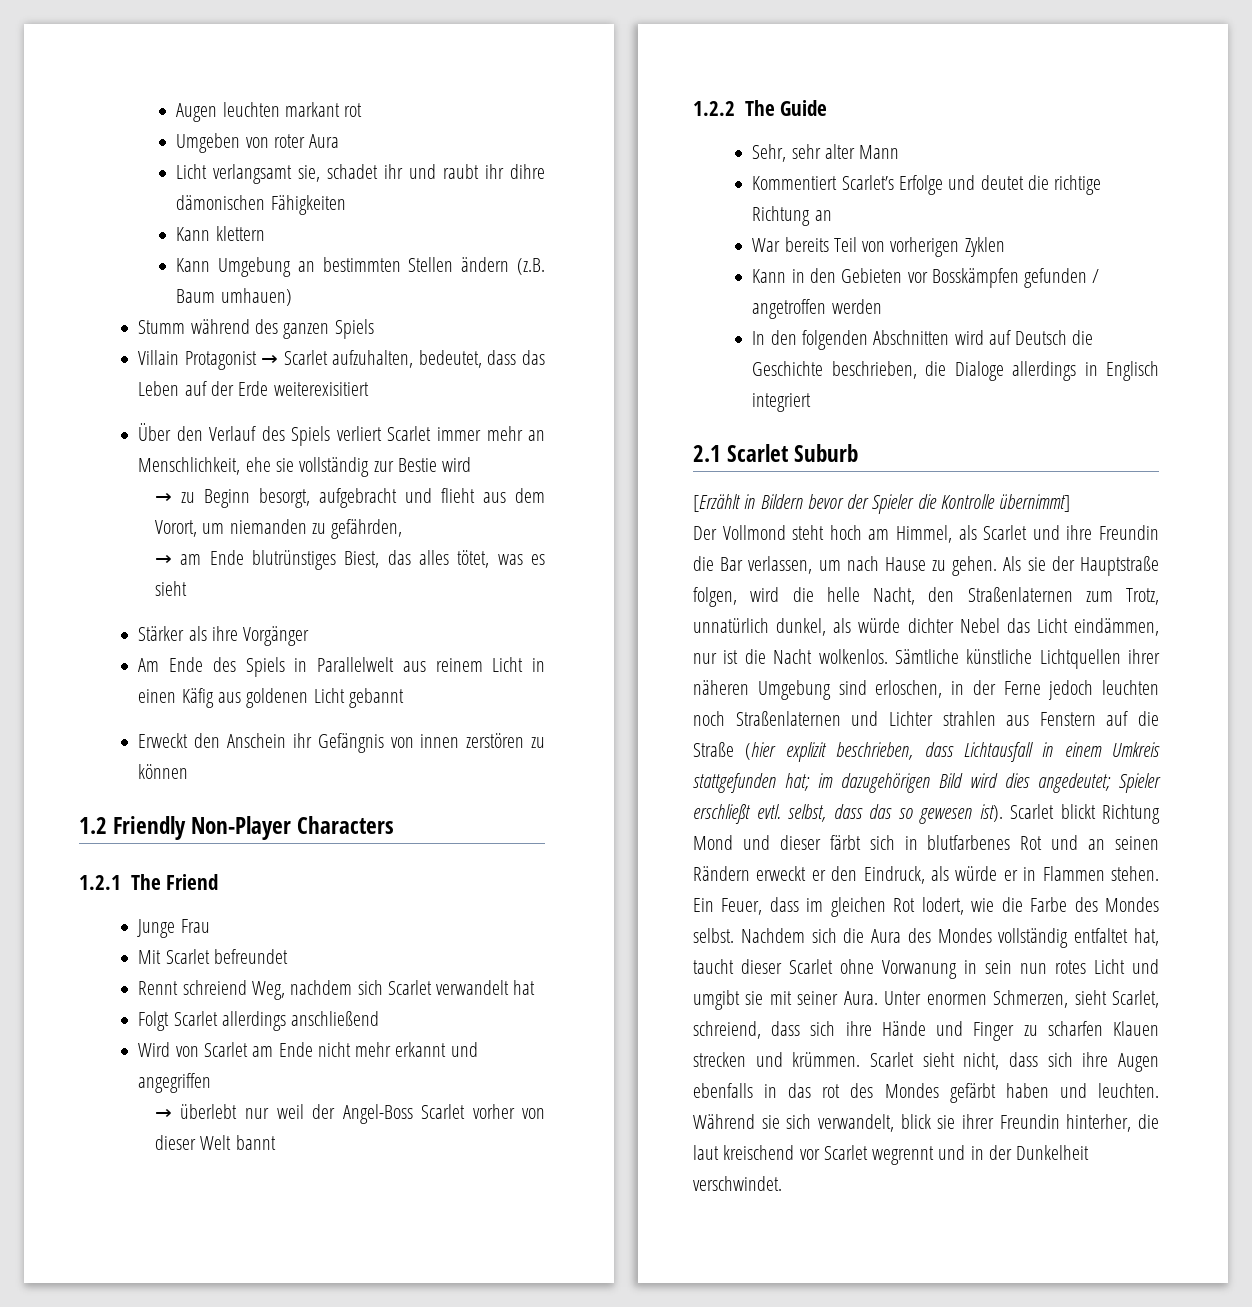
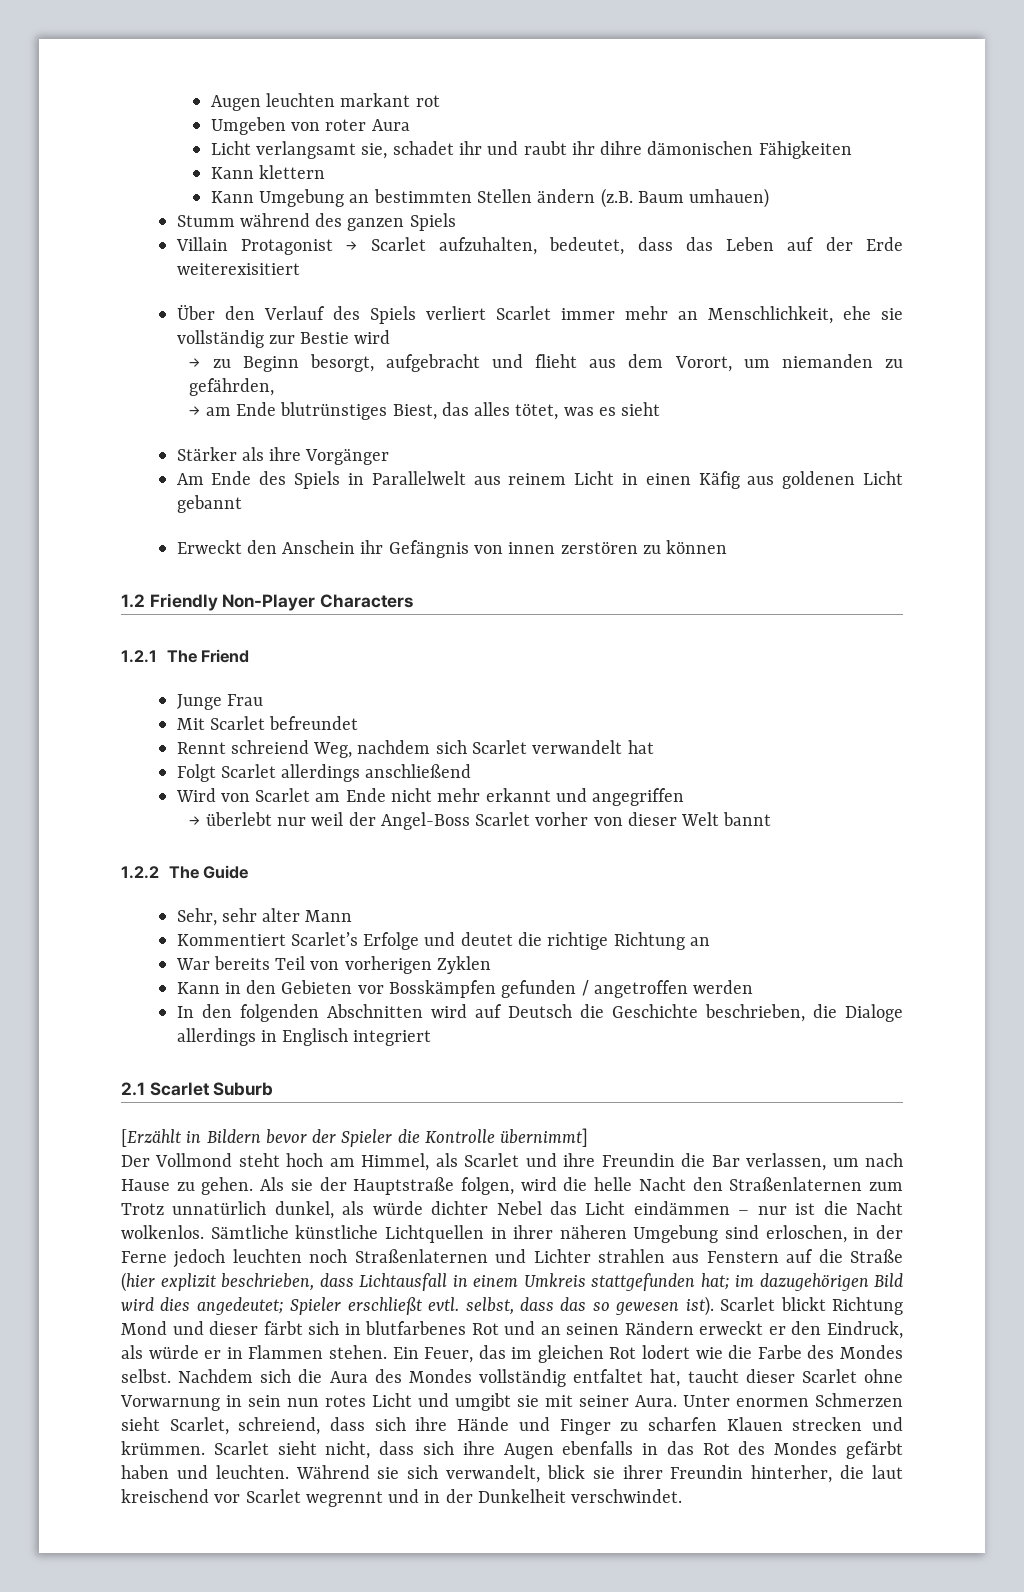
[873,587,916,605] Nacht, -> [638,1177,686,1191] Nacht
[1126,588,1160,605] Trotz, -> [121,1203,164,1215] Trotz
[1074,618,1159,636] eindämmen, -> [633,1201,750,1215] eindämmen –
(1121, 659) none -> [490,1227,507,1239] in
[769,897,799,912] dass -> [478,1345,506,1359] das
[921,897,964,915] lodert, -> [642,1345,691,1359] lodert
[882,960,957,979] Vorwanung -> [120,1395,220,1411] Vorwarnung
[993,990,1069,1008] Schmerzen, -> [815,1393,903,1407] Schmerzen
[822,1084,841,1098] rot -> [702,1443,730,1455] Rot

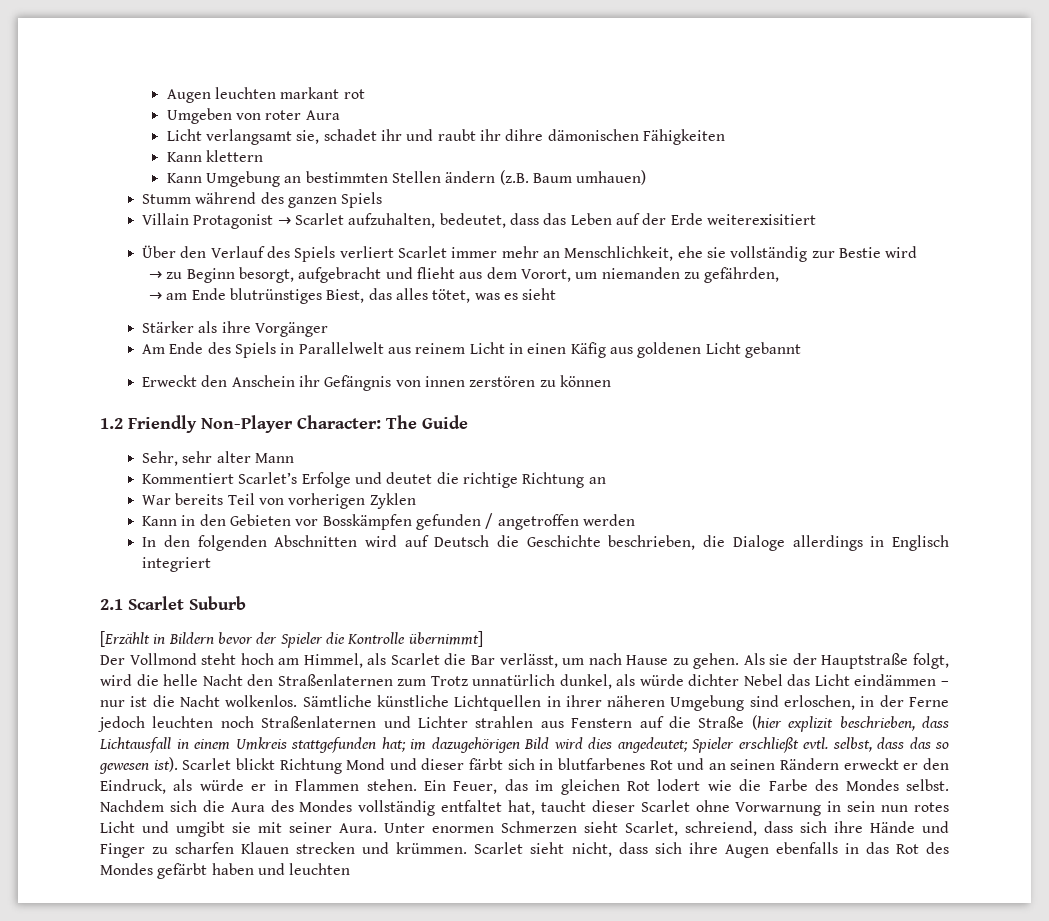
[320,594,414,608] [121,649,250,663] [176,694,263,710] [176,716,359,730] [176,740,654,758] [176,764,472,782] [175,788,685,806] [189,812,772,830] [121,866,159,879] Characters // 1.2.1 The Friend // Junge Frau // Mit Scarlet befreundet // Rennt schreiend Weg, nachdem sich Scarlet verwandelt hat // Folgt Scarlet allerdings anschließend // Wird von Scarlet am Ende nicht mehr erkannt und angegriffen // → überlebt nur weil der Angel-Boss Scarlet vorher von dieser Welt bannt // 1.2.2 -> [297,415,381,429] Character:
[525,1153,675,1167] und ihre Freundin -> (440, 659) none
[746,1153,827,1171] verlassen, -> [499,653,558,668] verlässt,
[461,1177,514,1195] folgen, -> [912,653,949,669] folgt,
[215,1465,903,1483] [121,1489,683,1507] leuchten. Während sie sich verwandelt, blick sie ihrer Freundin hinterher, die laut kreischend vor Scarlet wegrennt und in der Dunkelheit verschwindet. -> [289,863,351,875] leuchten

